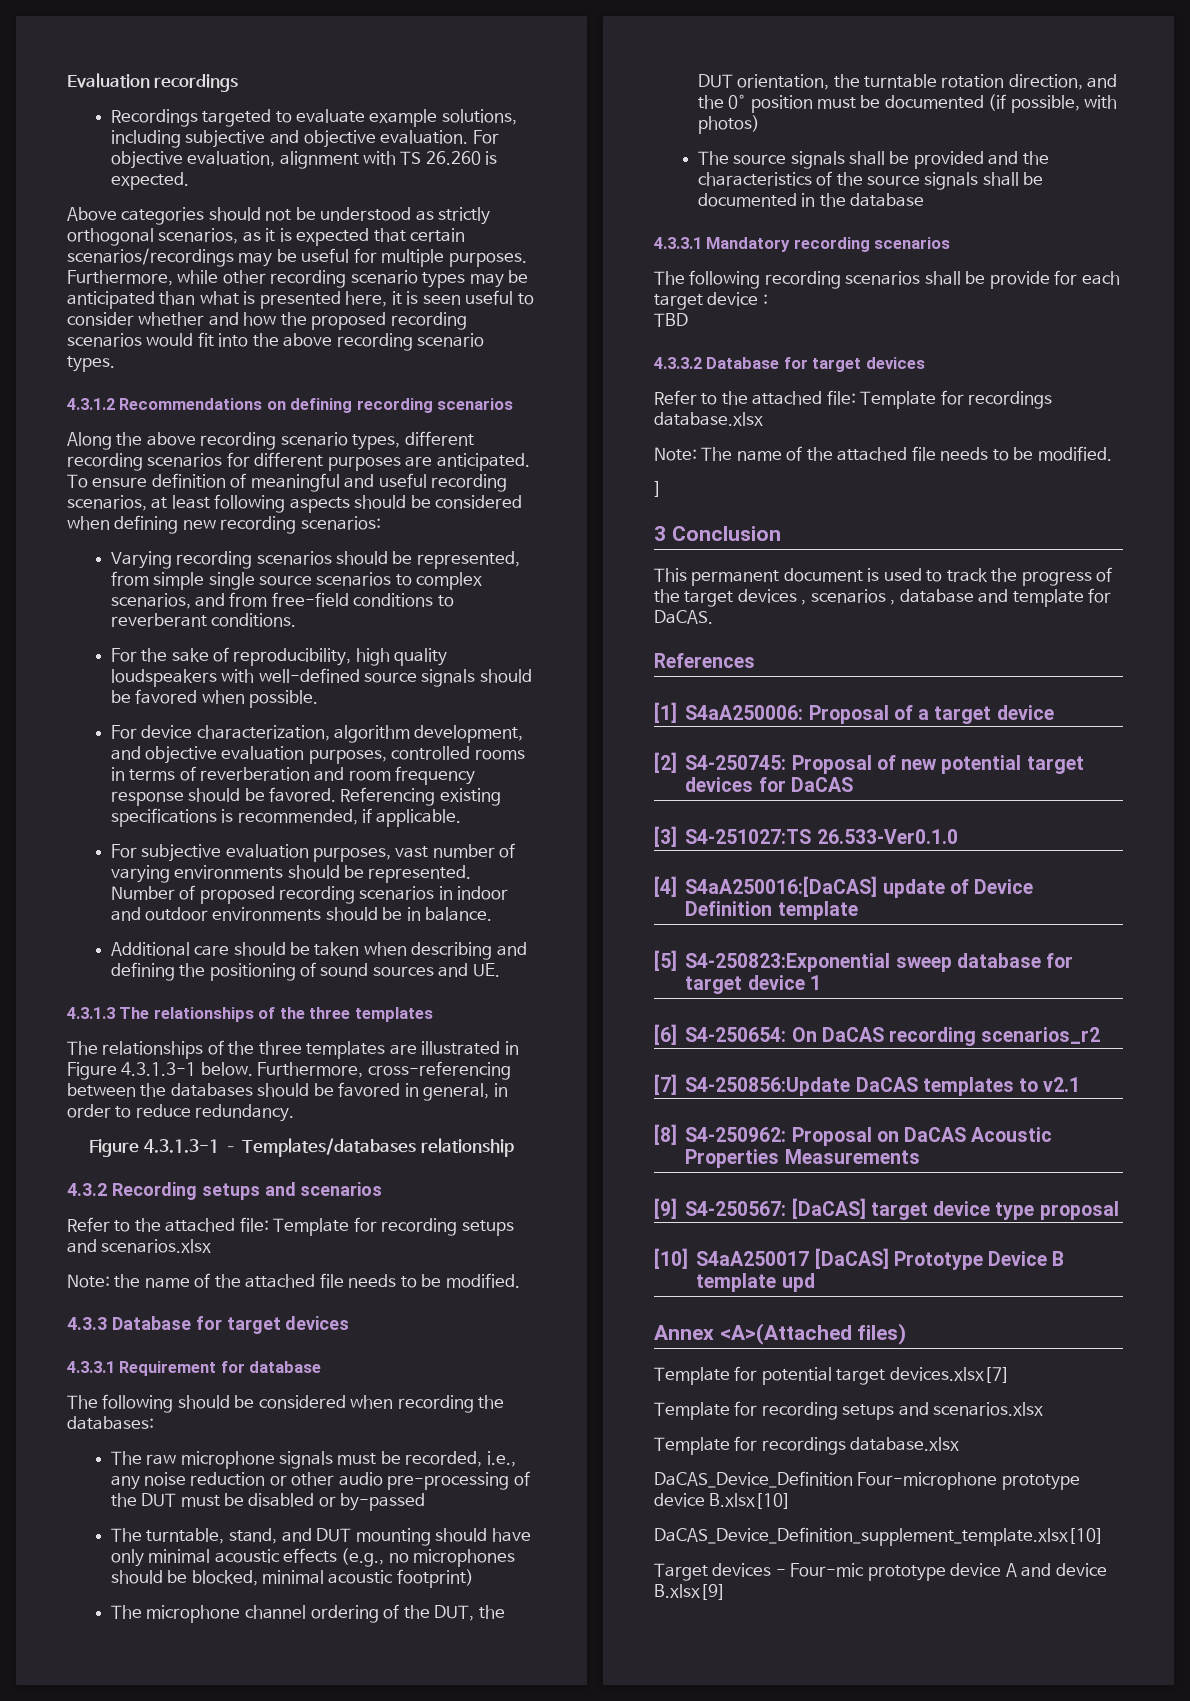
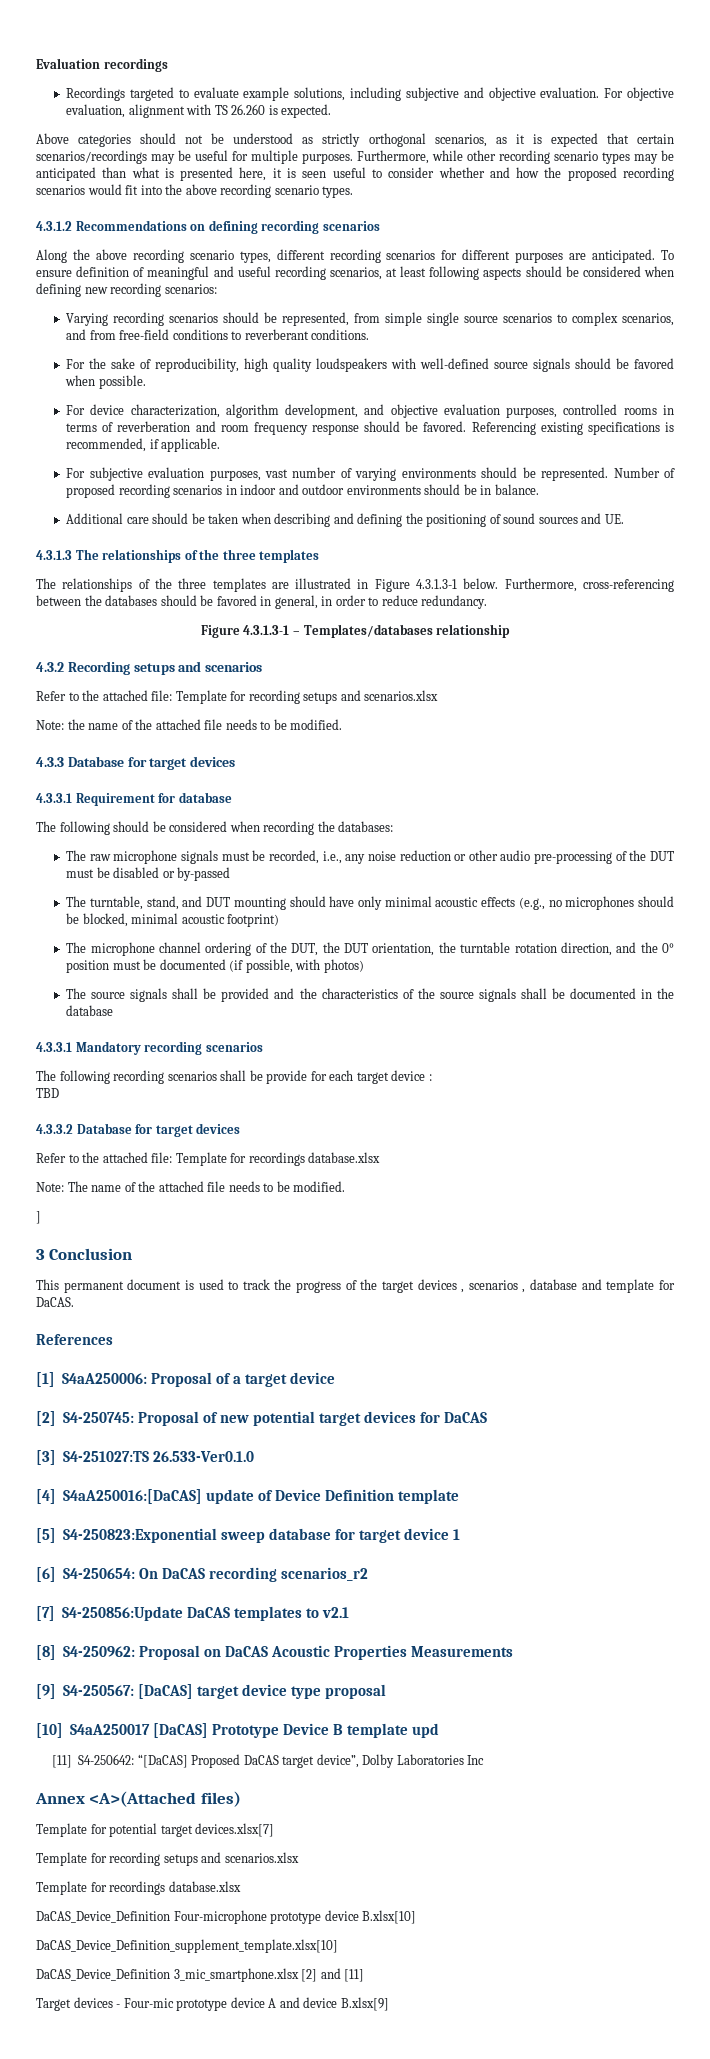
(815, 1282) none -> [51,1754,485,1768] // [11] S4-250642: “[DaCAS] Proposed DaCAS target device”, Dolby Laboratories Inc
(1104, 1536) none -> [36,1968,365,1982] // DaCAS_Device_Definition 3_mic_smartphone.xlsx [2] and [11]

